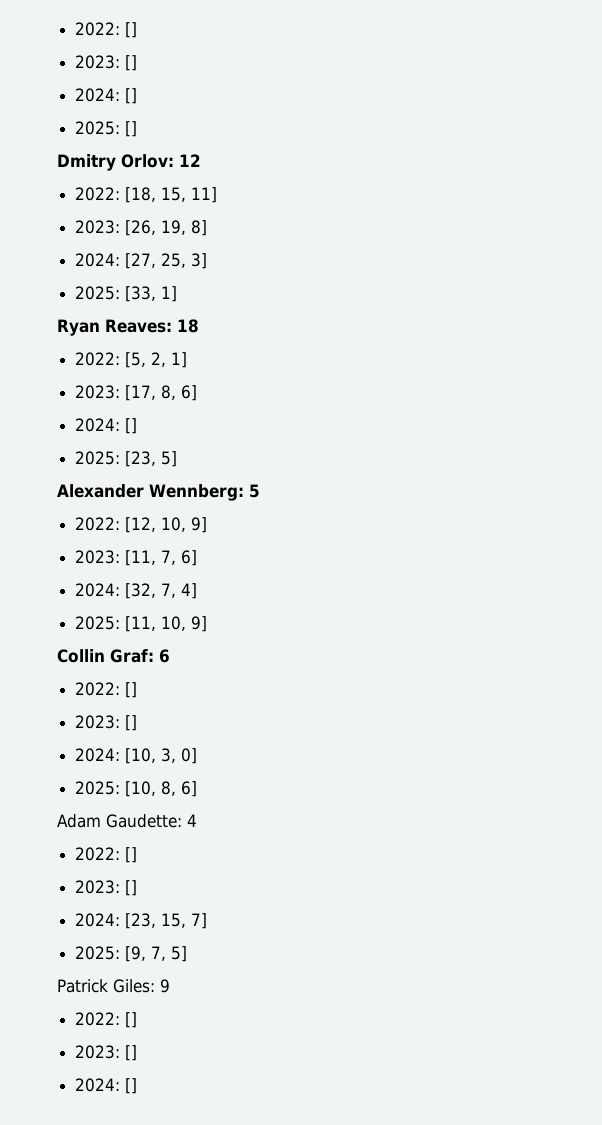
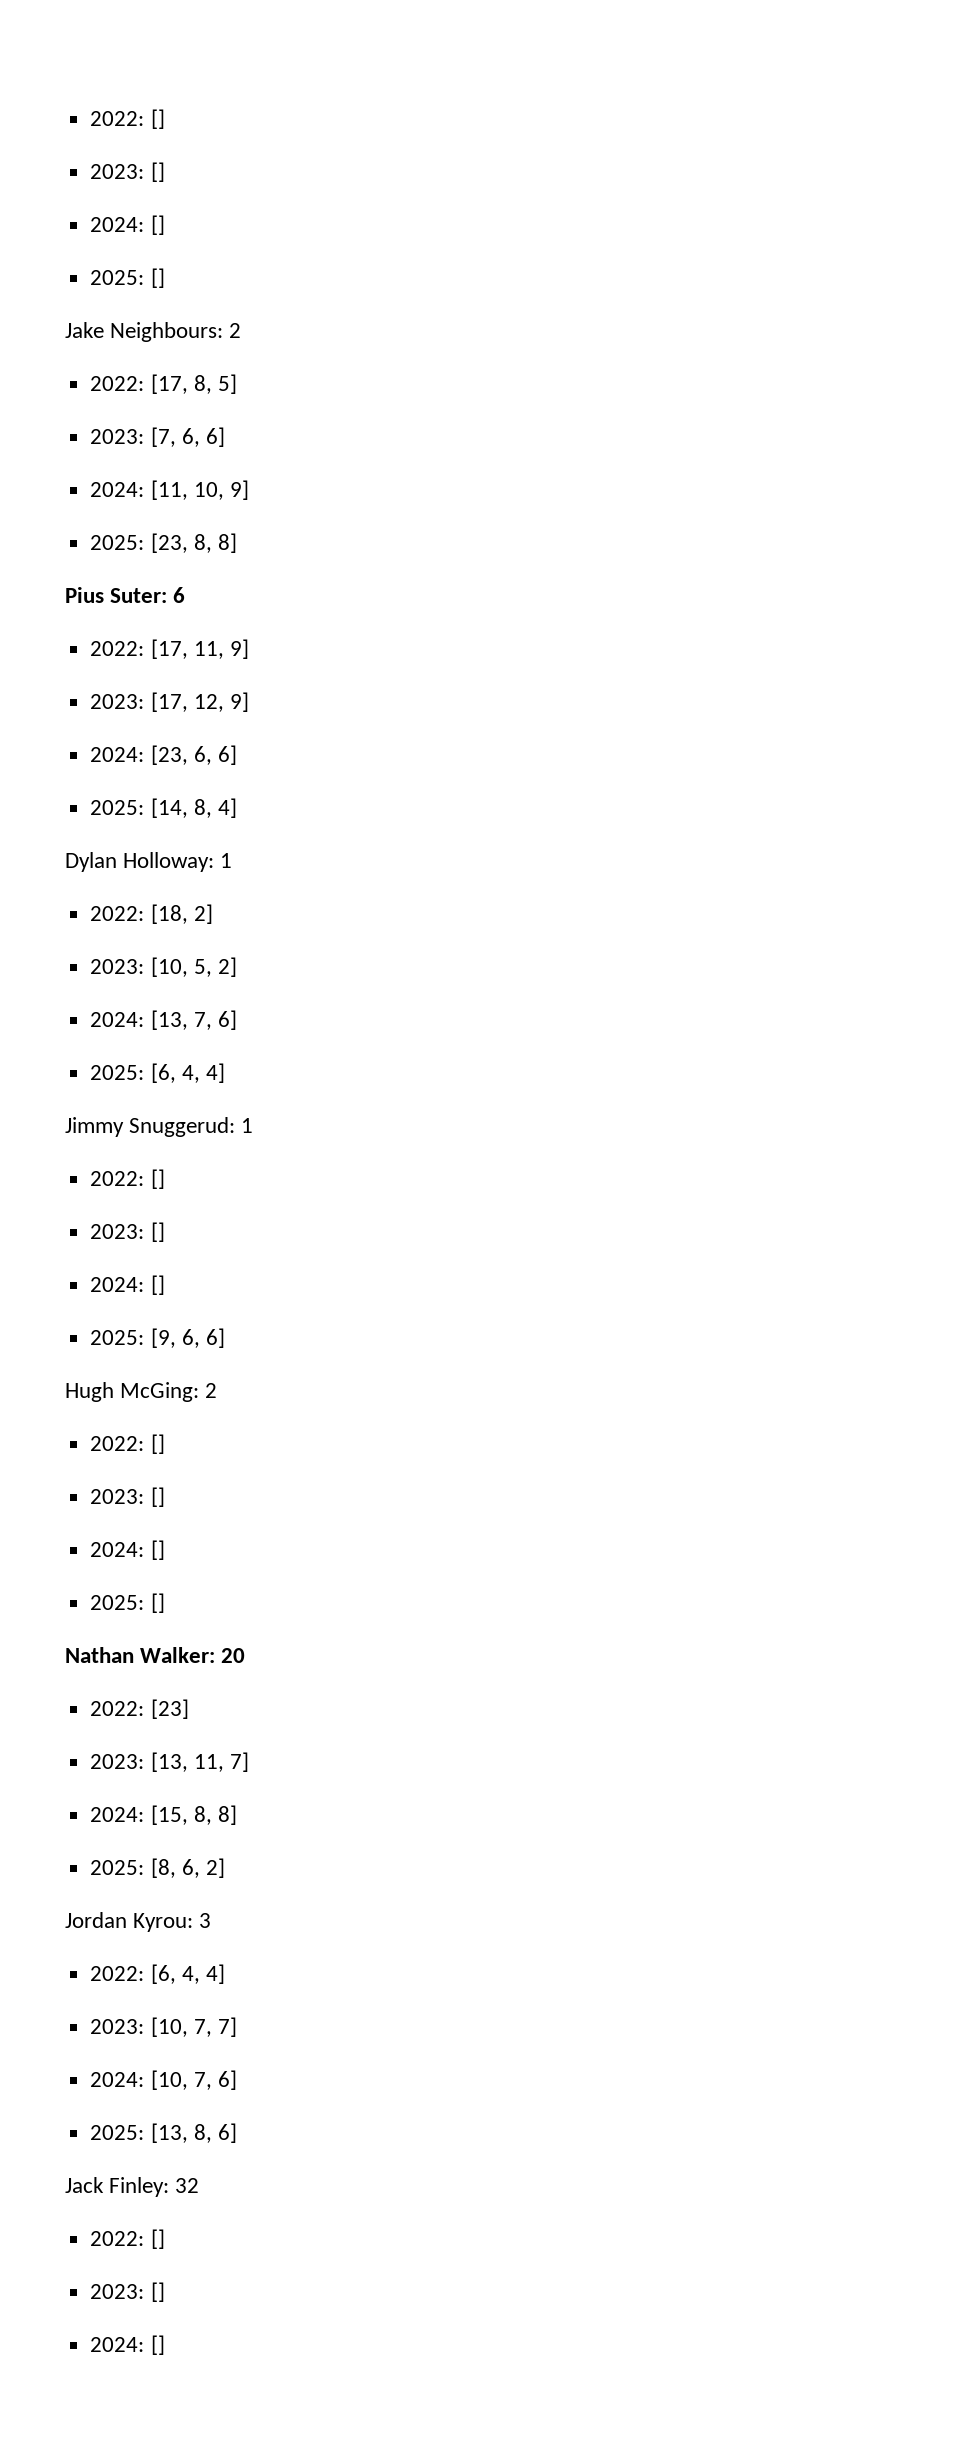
[75,22,138,38] [75,55,138,71] [75,88,138,104] [75,121,138,137] [57,154,201,171] [75,187,218,203] [75,220,208,236] [75,253,208,269] [75,286,178,302] [57,319,199,336] [75,352,188,368] [75,385,198,401] [75,418,138,434] [75,451,178,467] [57,484,260,501] [75,517,208,533] [75,550,198,566] [75,583,198,599] [75,616,208,632] [57,649,170,663] [75,682,138,698] [75,715,138,731] [75,748,198,764] [75,781,198,797] [57,814,197,828] [75,847,138,863] [75,880,138,896] 2022: [] // 2023: [] // 2024: [] // 2025: [] // Dmitry Orlov: 12 // 2022: [18, 15, 11] // 2023: [26, 19, 8] // 2024: [27, 25, 3] // 2025: [33, 1] // Ryan Reaves: 18 // 2022: [5, 2, 1] // 2023: [17, 8, 6] // 2024: [] // 2025: [23, 5] // Alexander Wennberg: 5 // 2022: [12, 10, 9] // 2023: [11, 7, 6] // 2024: [32, 7, 4] // 2025: [11, 10, 9] // Collin Graf: 6 // 2022: [] // 2023: [] // 2024: [10, 3, 0] // 2025: [10, 8, 6] // Adam Gaudette: 4 // 2022: [] // 2023: [] -> [90,109,165,129] [90,162,165,182] [90,215,165,235] [90,268,165,288] [65,322,242,342] [90,374,237,394] [90,427,225,447] [90,480,249,500] [90,533,237,553] [65,587,186,603] [90,639,249,659] [90,692,249,712] 2022: [] // 2023: [] // 2024: [] // 2025: [] // Jake Neighbours: 2 // 2022: [17, 8, 5] // 2023: [7, 6, 6] // 2024: [11, 10, 9] // 2025: [23, 8, 8] // Pius Suter: 6 // 2022: [17, 11, 9] // 2023: [17, 12, 9]
[161,913,208,929] [75,946,188,962] [57,979,170,993] [75,1012,138,1028] [75,1045,138,1061] [75,1078,138,1094] 15, 7] // 2025: [9, 7, 5] // Patrick Giles: 9 // 2022: [] // 2023: [] // 2024: [] -> [193,745,237,765] [90,798,237,818] [65,852,233,872] [90,904,213,924] [90,957,237,977] [90,1010,237,1030] [90,1063,225,1083] [65,1117,254,1137] [90,1169,165,1189] [90,1222,165,1242] [90,1275,165,1295] [90,1328,225,1348] [65,1382,218,1402] [90,1434,165,1454] [90,1487,165,1507] [90,1540,165,1560] [90,1593,165,1613] [65,1647,246,1663] [90,1699,189,1719] [90,1752,249,1772] [90,1805,237,1825] [90,1858,225,1878] [65,1912,212,1932] [90,1964,225,1984] [90,2017,237,2037] [90,2070,237,2090] [90,2123,237,2143] [65,2177,200,2197] [90,2229,165,2249] [90,2282,165,2302] [90,2335,165,2355] 6, 6] // 2025: [14, 8, 4] // Dylan Holloway: 1 // 2022: [18, 2] // 2023: [10, 5, 2] // 2024: [13, 7, 6] // 2025: [6, 4, 4] // Jimmy Snuggerud: 1 // 2022: [] // 2023: [] // 2024: [] // 2025: [9, 6, 6] // Hugh McGing: 2 // 2022: [] // 2023: [] // 2024: [] // 2025: [] // Nathan Walker: 20 // 2022: [23] // 2023: [13, 11, 7] // 2024: [15, 8, 8] // 2025: [8, 6, 2] // Jordan Kyrou: 3 // 2022: [6, 4, 4] // 2023: [10, 7, 7] // 2024: [10, 7, 6] // 2025: [13, 8, 6] // Jack Finley: 32 // 2022: [] // 2023: [] // 2024: []

